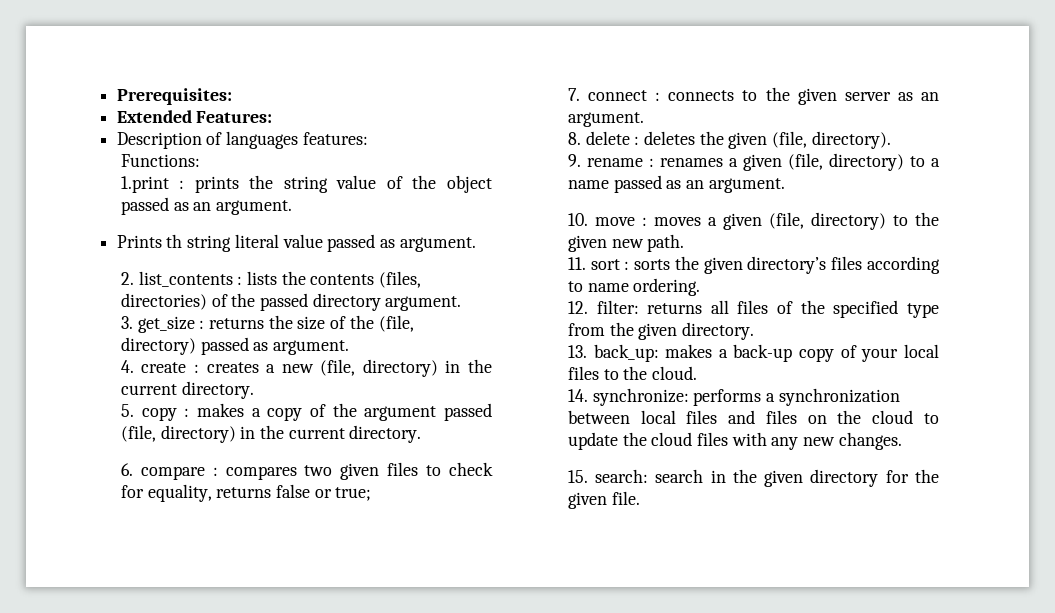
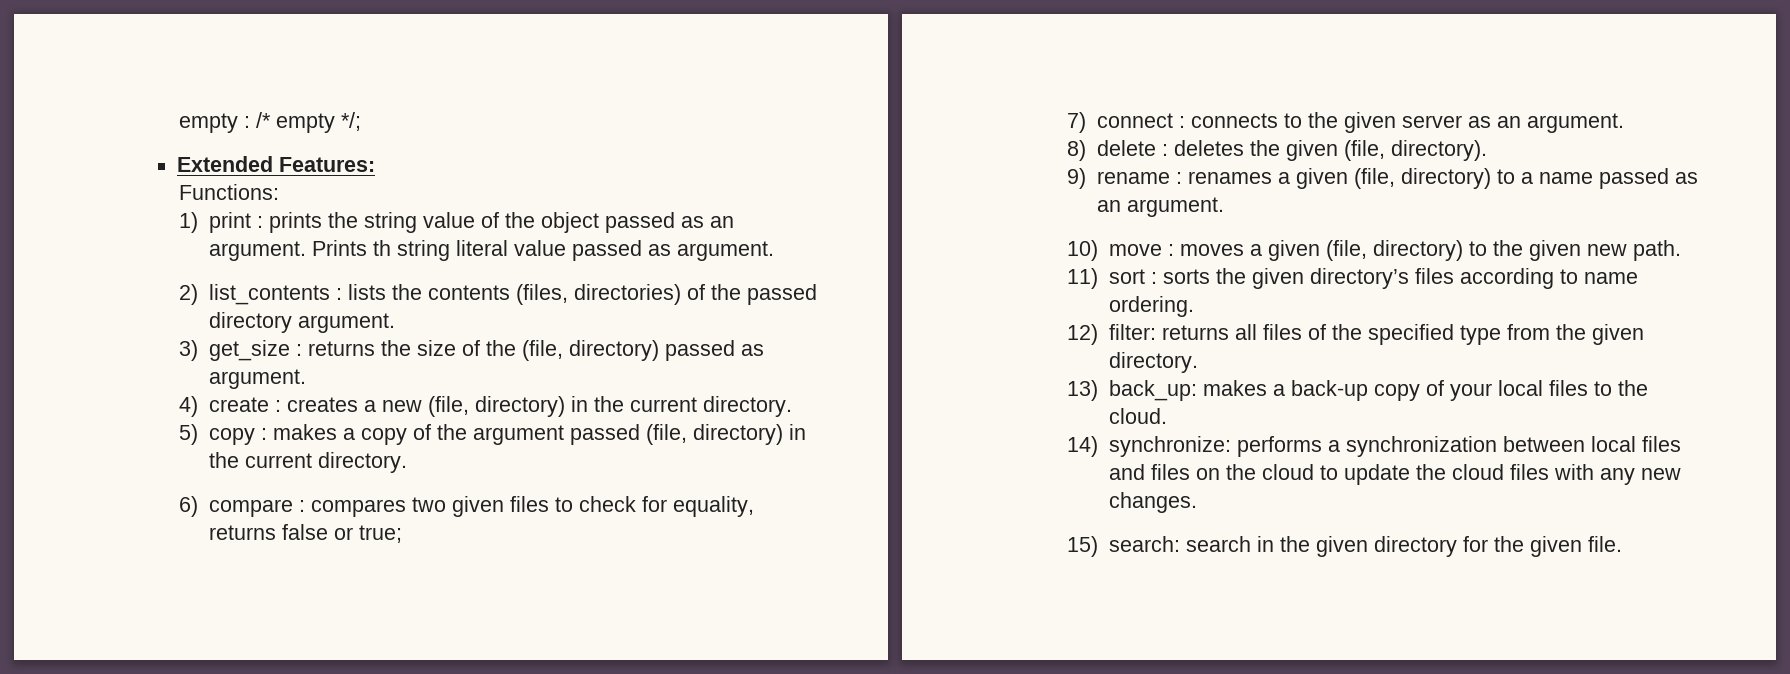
[116,88,232,105] [116,110,273,123] [116,131,368,149] Prerequisites: // Extended Features: // Description of languages features: -> [178,112,361,133] [177,156,376,172] empty : /* empty */; // Extended Features:
[120,176,169,193] 1.print -> [178,212,251,233] 1) print
(293, 207) // -> (306, 251) none
[120,272,134,285] 2. -> [178,284,198,305] 2)
[120,316,133,329] 3. -> [178,340,198,361] 3)
[120,360,134,373] 4. -> [178,396,198,417] 4)
[120,404,134,417] 5. -> [178,424,198,445] 5)
[120,463,133,476] 6. -> [178,496,198,517] 6)
[567,88,580,101] 7. -> [1066,112,1086,133] 7)
[567,132,581,145] 8. -> [1066,140,1086,161] 8)
[567,154,581,167] 9. -> [1066,168,1086,189] 9)
[567,213,588,226] 10. -> [1066,240,1098,261] 10)
[567,257,586,270] 11. -> [1066,268,1098,289] 11)
[567,301,588,314] 12. -> [1066,324,1098,345] 12)
[567,345,587,358] 13. -> [1066,380,1098,401] 13)
[567,389,588,402] 14. -> [1066,436,1098,457] 14)
[567,470,588,483] 15. -> [1066,536,1098,557] 15)

